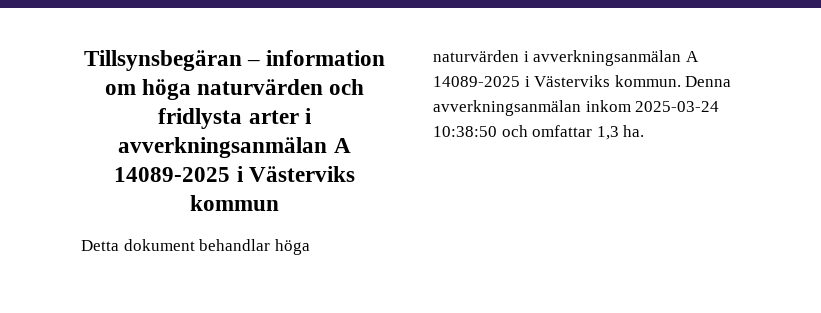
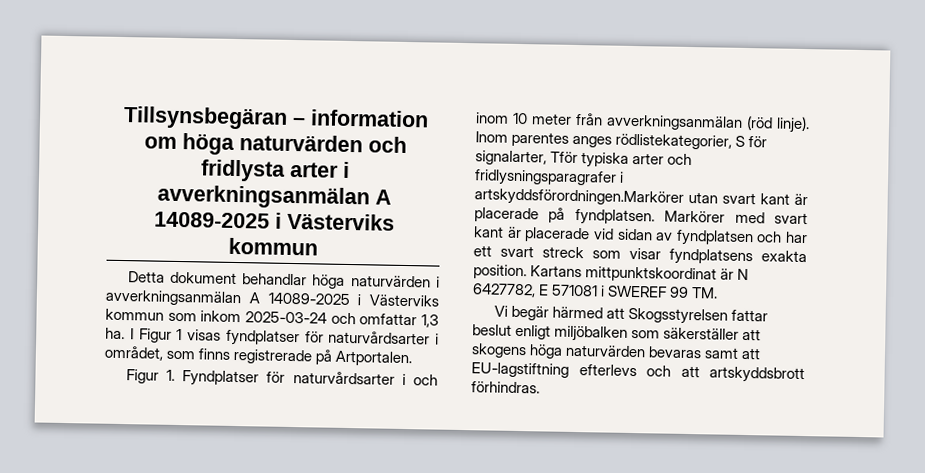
[614,75,732,87] [433,100,581,116] kommun. Denna avverkningsanmälan -> [105,308,197,322] kommun som
[433,126,497,137] 10:38:50 -> (327, 317) none
(645, 131) none -> [129,328,439,347] [104,345,413,367] [125,369,438,387] [475,112,810,134] [475,131,768,150] [475,150,693,168] [474,169,625,187] [474,188,808,207] [474,207,808,226] [473,226,808,247] [473,245,807,266] [473,264,750,283] [472,283,719,299] [493,305,768,325] [472,324,762,342] [471,343,762,360] [471,362,805,384] [471,381,540,394] I Figur 1 visas fyndplatser för naturvårdsarter i området, som finns registrerade på Artportalen. // Figur 1. Fyndplatser för naturvårdsarter i och inom 10 meter från avverkningsanmälan (röd linje). Inom parentes anges rödlistekategorier, S för signalarter, Tför typiska arter och fridlysningsparagrafer i artskyddsförordningen.Markörer utan svart kant är placerade på fyndplatsen. Markörer med svart kant är placerade vid sidan av fyndplatsen och har ett svart streck som visar fyndplatsens exakta position. Kartans mittpunktskoordinat är N 6427782, E 571081 i SWEREF 99 TM. // Vi begär härmed att Skogsstyrelsen fattar beslut enligt miljöbalken som säkerställer att skogens höga naturvärden bevaras samt att EU-lagstiftning efterlevs och att artskyddsbrott förhindras.

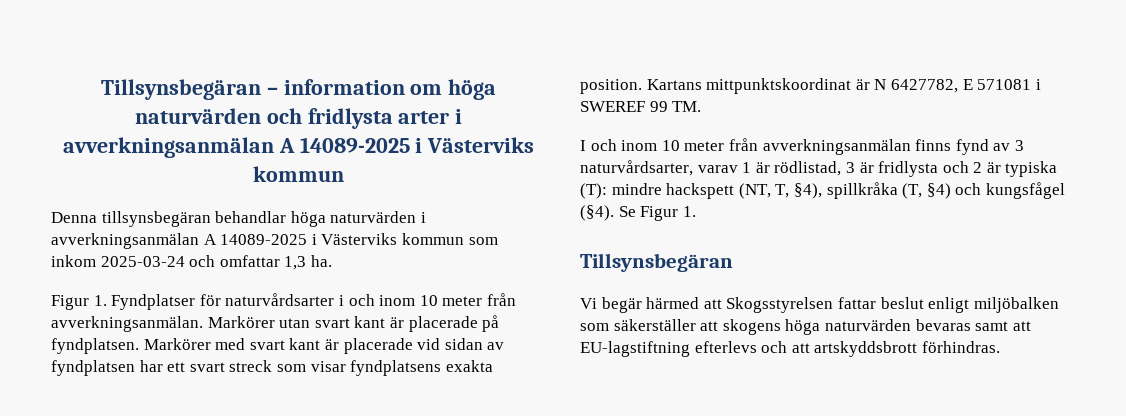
[127,271,237,285] Detta dokument -> [51,211,211,227] Denna tillsynsbegäran
[129,328,439,347] [104,345,413,367] I Figur 1 visas fyndplatser för naturvårdsarter i området, som finns registrerade på Artportalen. -> (332, 261) none
[606,114,810,134] [475,131,768,150] [475,150,693,168] [474,169,625,187] [474,188,684,207] avverkningsanmälan (röd linje). Inom parentes anges rödlistekategorier, S för signalarter, Tför typiska arter och fridlysningsparagrafer i artskyddsförordningen.Markörer -> [51,316,275,332] avverkningsanmälan. Markörer
[756,231,783,243] och -> (135, 368) none
(719, 293) none -> [580,138,1024,155] [580,160,1058,177] [580,182,1065,199] [580,205,696,221] [580,253,733,272] // I och inom 10 meter från avverkningsanmälan finns fynd av 3 naturvårdsarter, varav 1 är rödlistad, 3 är fridlysta och 2 är typiska (T): mindre hackspett (NT, T, §4), spillkråka (T, §4) och kungsfågel (§4). Se Figur 1. // Tillsynsbegäran

